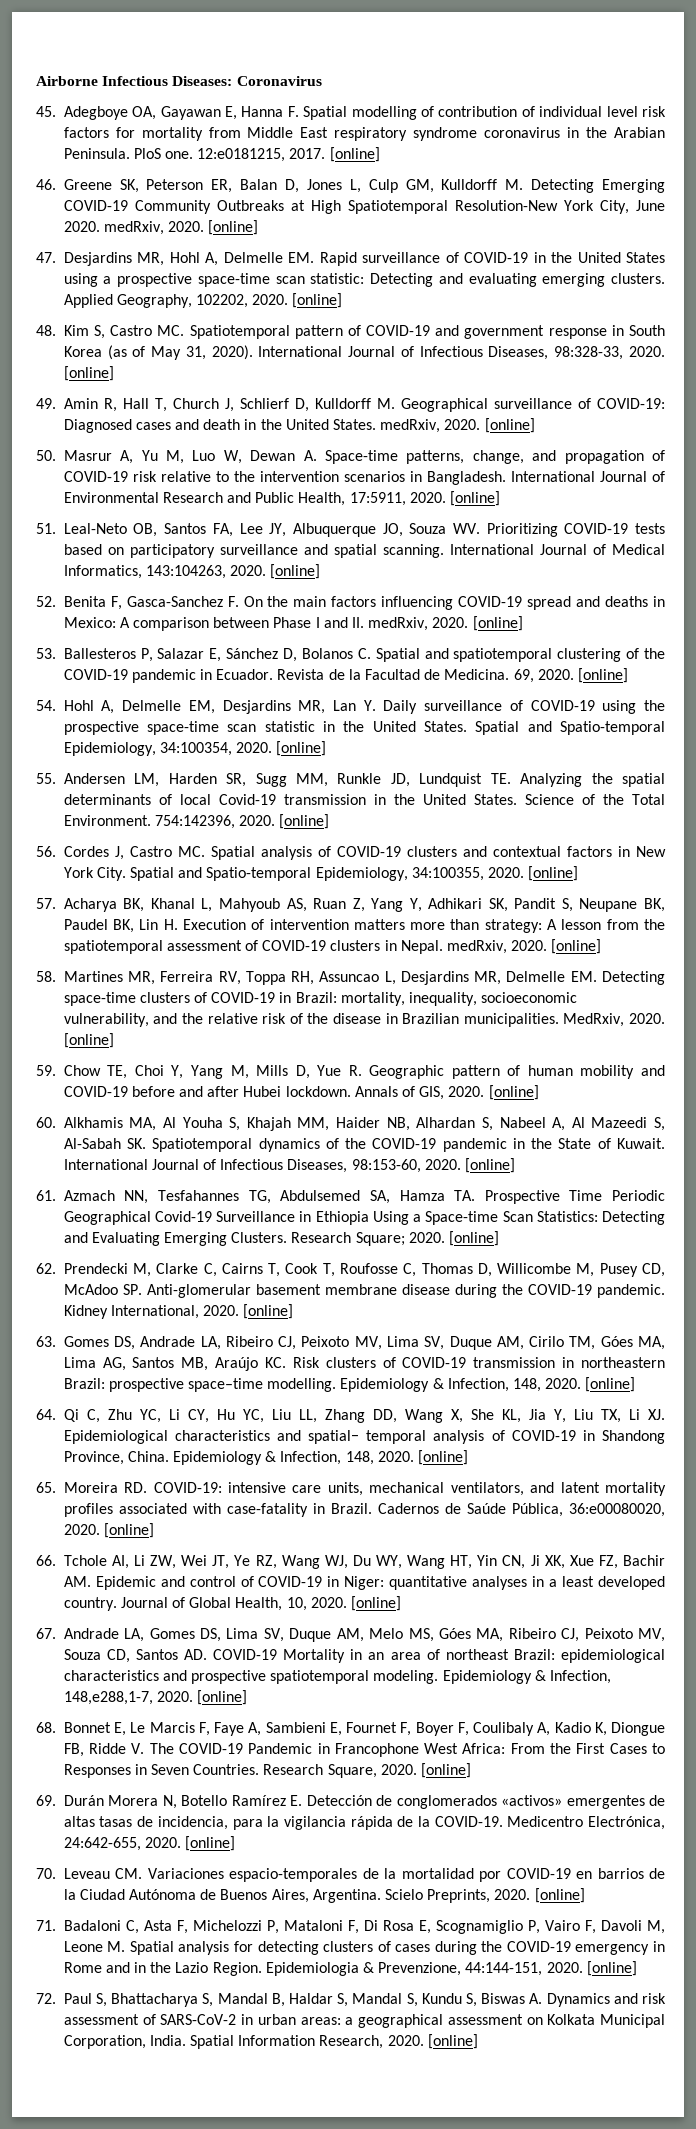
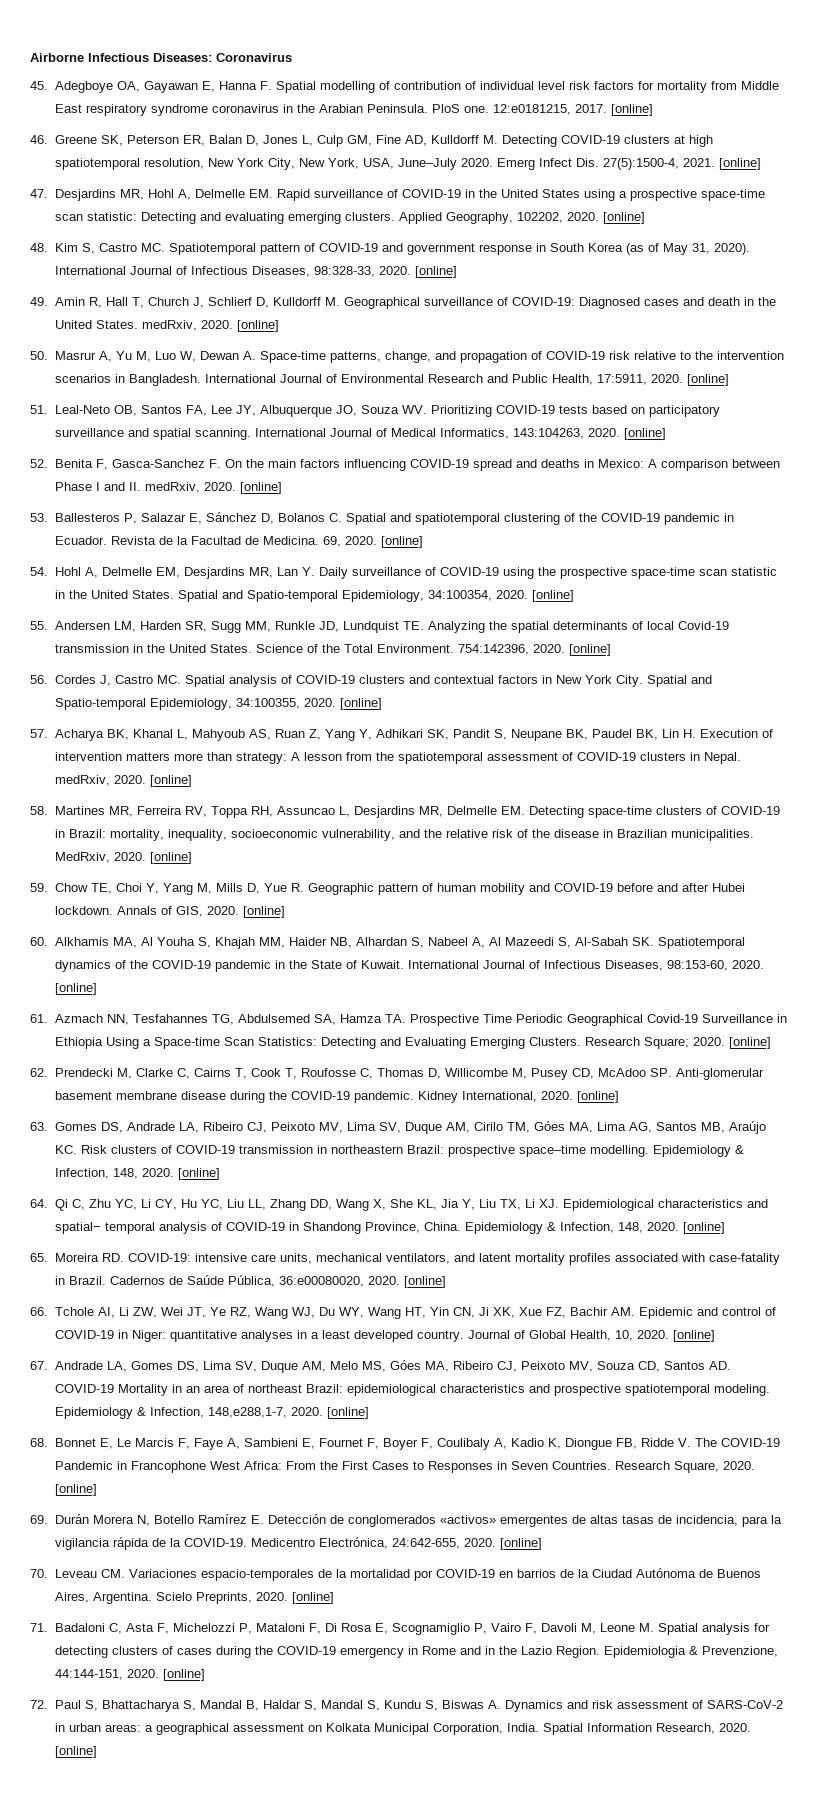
(434, 186) none -> [375,135,427,146] Fine AD,
[602,179,666,193] [63,200,666,214] [63,221,205,235] Emerging COVID-19 Community Outbreaks at High Spatiotemporal Resolution-New York City, June 2020. medRxiv, 2020. -> [560,135,713,147] [54,158,715,170] COVID-19 clusters at high spatiotemporal resolution, New York City, New York, USA, June–July 2020. Emerg Infect Dis. 27(5):1500-4, 2021.

